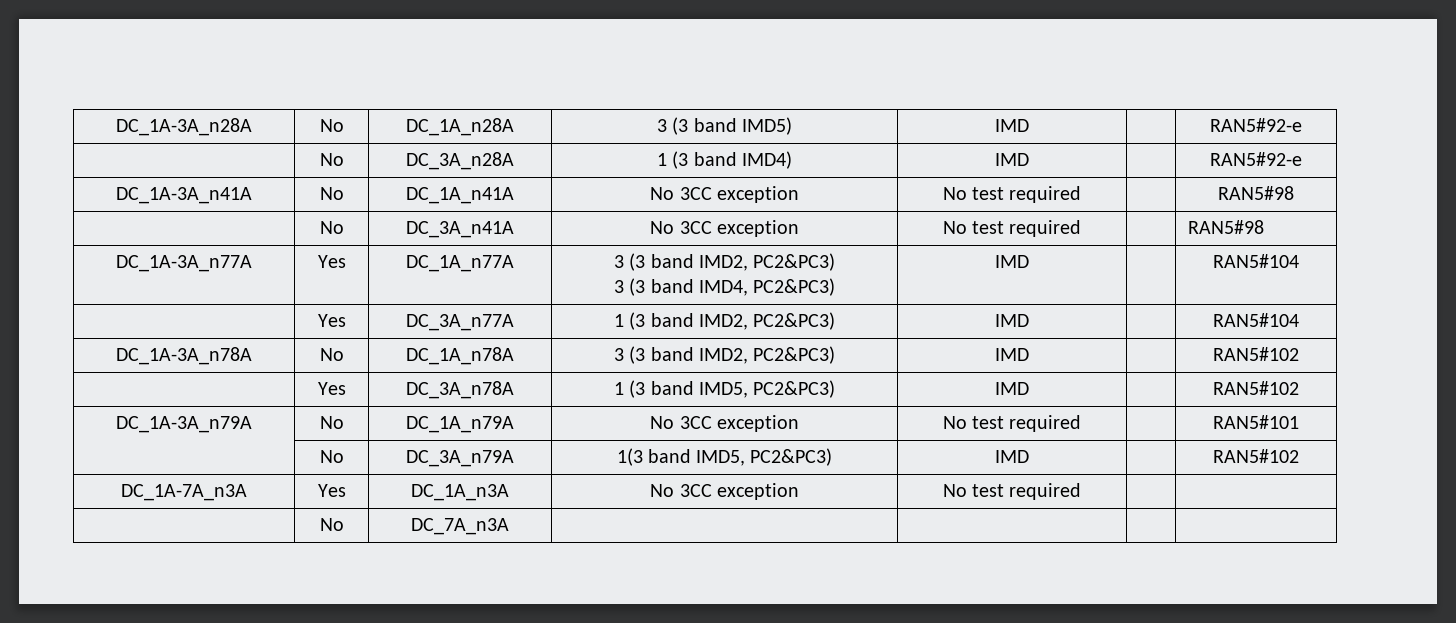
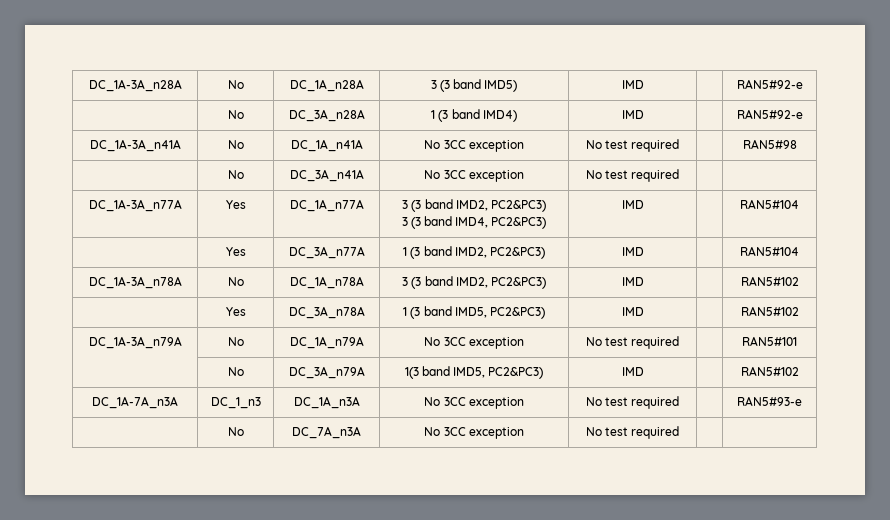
[1187,220,1264,234] RAN5#98 -> (680, 175) none
[317,484,346,497] Yes -> [210,397,261,409] DC_1_n3
(1082, 491) none -> [737,396,802,406] RAN5#93-e
(509, 526) | -> [424,427,524,439] [585,426,680,439] No 3CC exception | No test required

